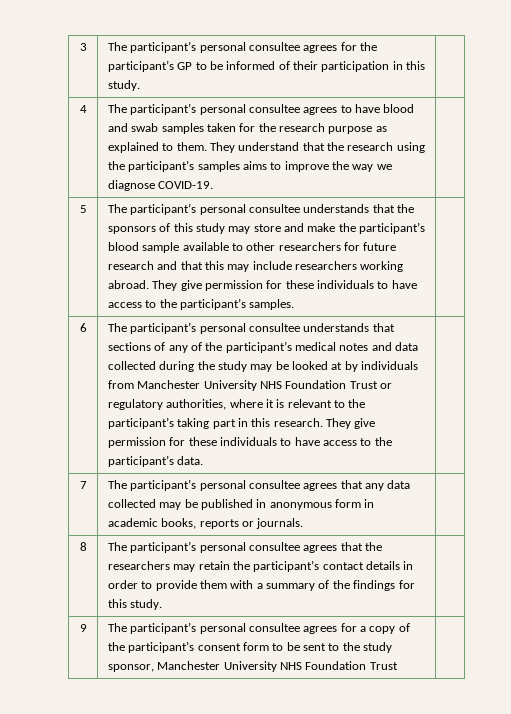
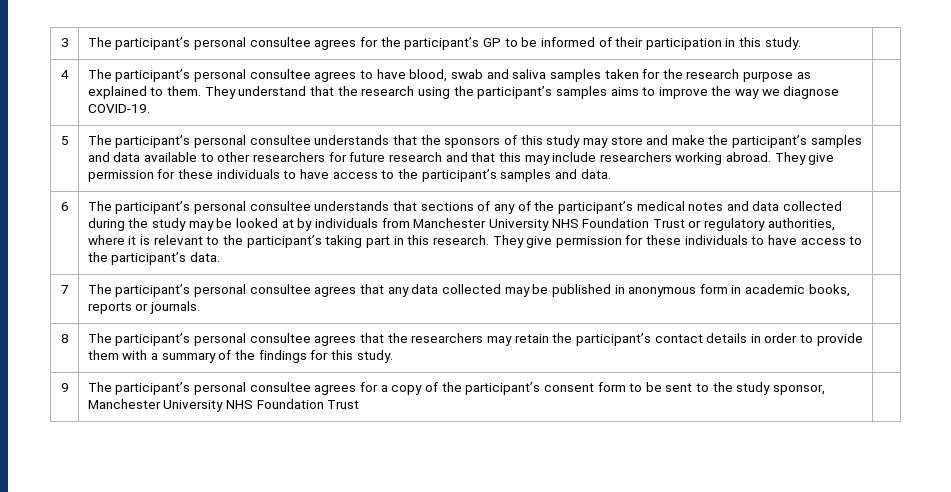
[383,104,415,113] [107,123,159,132] blood and swab -> [409,69,547,82] blood, swab and saliva
[107,242,180,253] blood sample -> [810,135,862,148] [87,152,141,162] samples and data
[249,299,295,310] samples. -> [500,169,611,182] samples and data.

